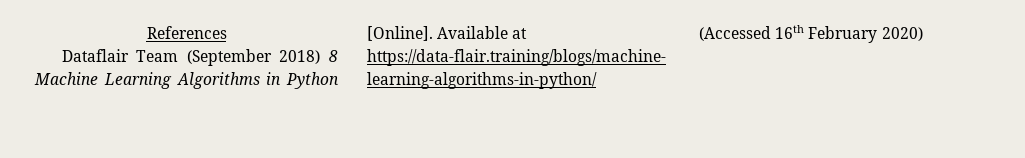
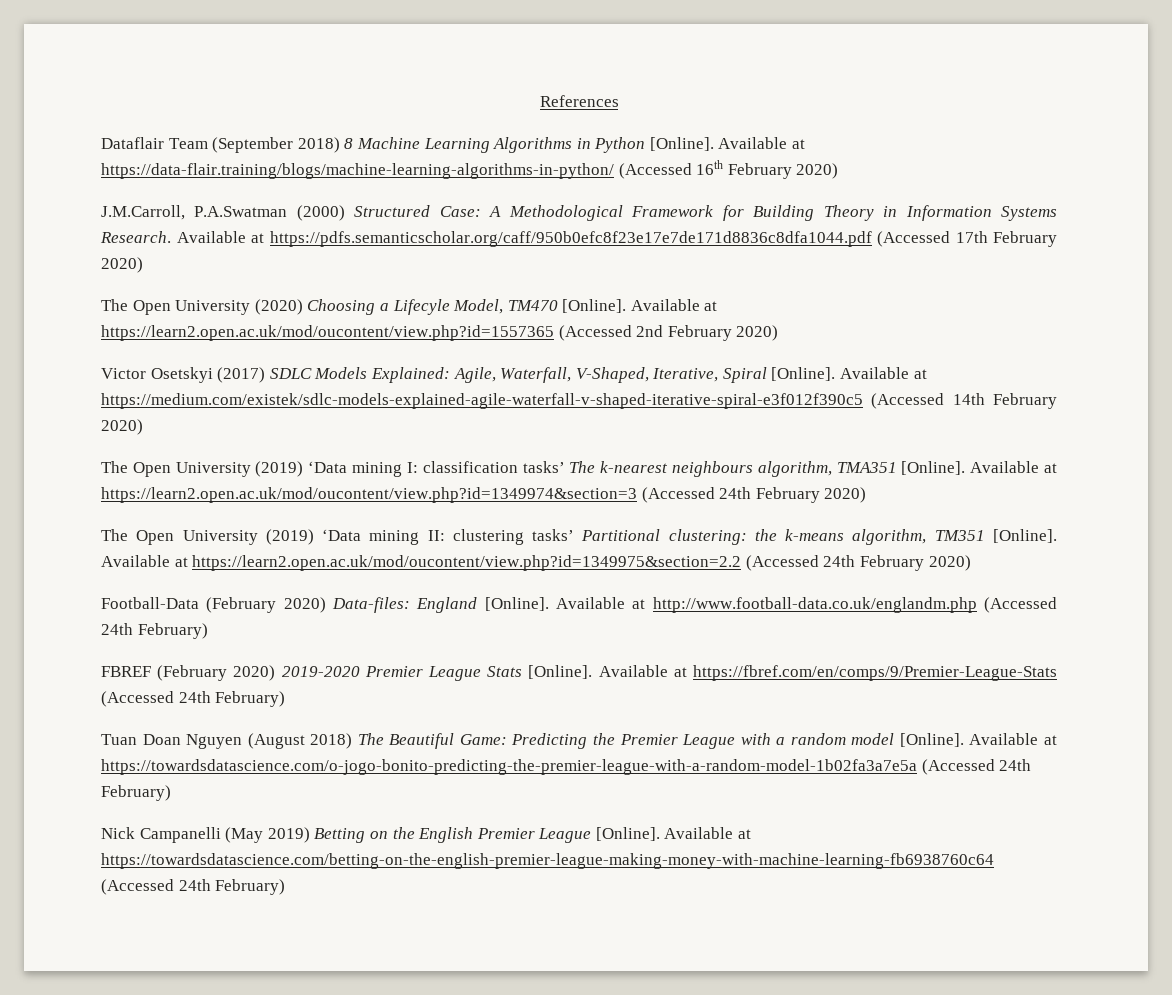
(923, 34) none -> [101,205,1057,221] [100,231,1057,247] [101,257,143,273] [101,299,718,315] [101,325,779,341] [101,367,927,383] [101,393,1057,409] [101,419,143,435] [101,461,1057,477] [101,487,867,503] [101,529,1057,545] [101,555,971,571] [101,597,1057,613] [101,623,208,639] [101,665,1057,681] [101,691,286,707] [101,733,1057,749] [101,759,1032,775] [101,785,171,801] [101,827,752,843] [101,853,994,869] [101,879,286,895] // J.M.Carroll, P.A.Swatman (2000) Structured Case: A Methodological Framework for Building Theory in Information Systems Research. Available at https://pdfs.semanticscholar.org/caff/950b0efc8f23e17e7de171d8836c8dfa1044.pdf (Accessed 17th February 2020) // The Open University (2020) Choosing a Lifecyle Model, TM470 [Online]. Available at https://learn2.open.ac.uk/mod/oucontent/view.php?id=1557365 (Accessed 2nd February 2020) // Victor Osetskyi (2017) SDLC Models Explained: Agile, Waterfall, V-Shaped, Iterative, Spiral [Online]. Available at https://medium.com/existek/sdlc-models-explained-agile-waterfall-v-shaped-iterative-spiral-e3f012f390c5 (Accessed 14th February 2020) // The Open University (2019) ‘Data mining I: classification tasks’ The k-nearest neighbours algorithm, TMA351 [Online]. Available at https://learn2.open.ac.uk/mod/oucontent/view.php?id=1349974&section=3 (Accessed 24th February 2020) // The Open University (2019) ‘Data mining II: clustering tasks’ Partitional clustering: the k-means algorithm, TM351 [Online]. Available at https://learn2.open.ac.uk/mod/oucontent/view.php?id=1349975&section=2.2 (Accessed 24th February 2020) // Football-Data (February 2020) Data-files: England [Online]. Available at http://www.football-data.co.uk/englandm.php (Accessed 24th February) // FBREF (February 2020) 2019-2020 Premier League Stats [Online]. Available at https://fbref.com/en/comps/9/Premier-League-Stats (Accessed 24th February) // Tuan Doan Nguyen (August 2018) The Beautiful Game: Predicting the Premier League with a random model [Online]. Available at https://towardsdatascience.com/o-jogo-bonito-predicting-the-premier-league-with-a-random-model-1b02fa3a7e5a (Accessed 24th February) // Nick Campanelli (May 2019) Betting on the English Premier League [Online]. Available at https://towardsdatascience.com/betting-on-the-english-premier-league-making-money-with-machine-learning-fb6938760c64 (Accessed 24th February)

